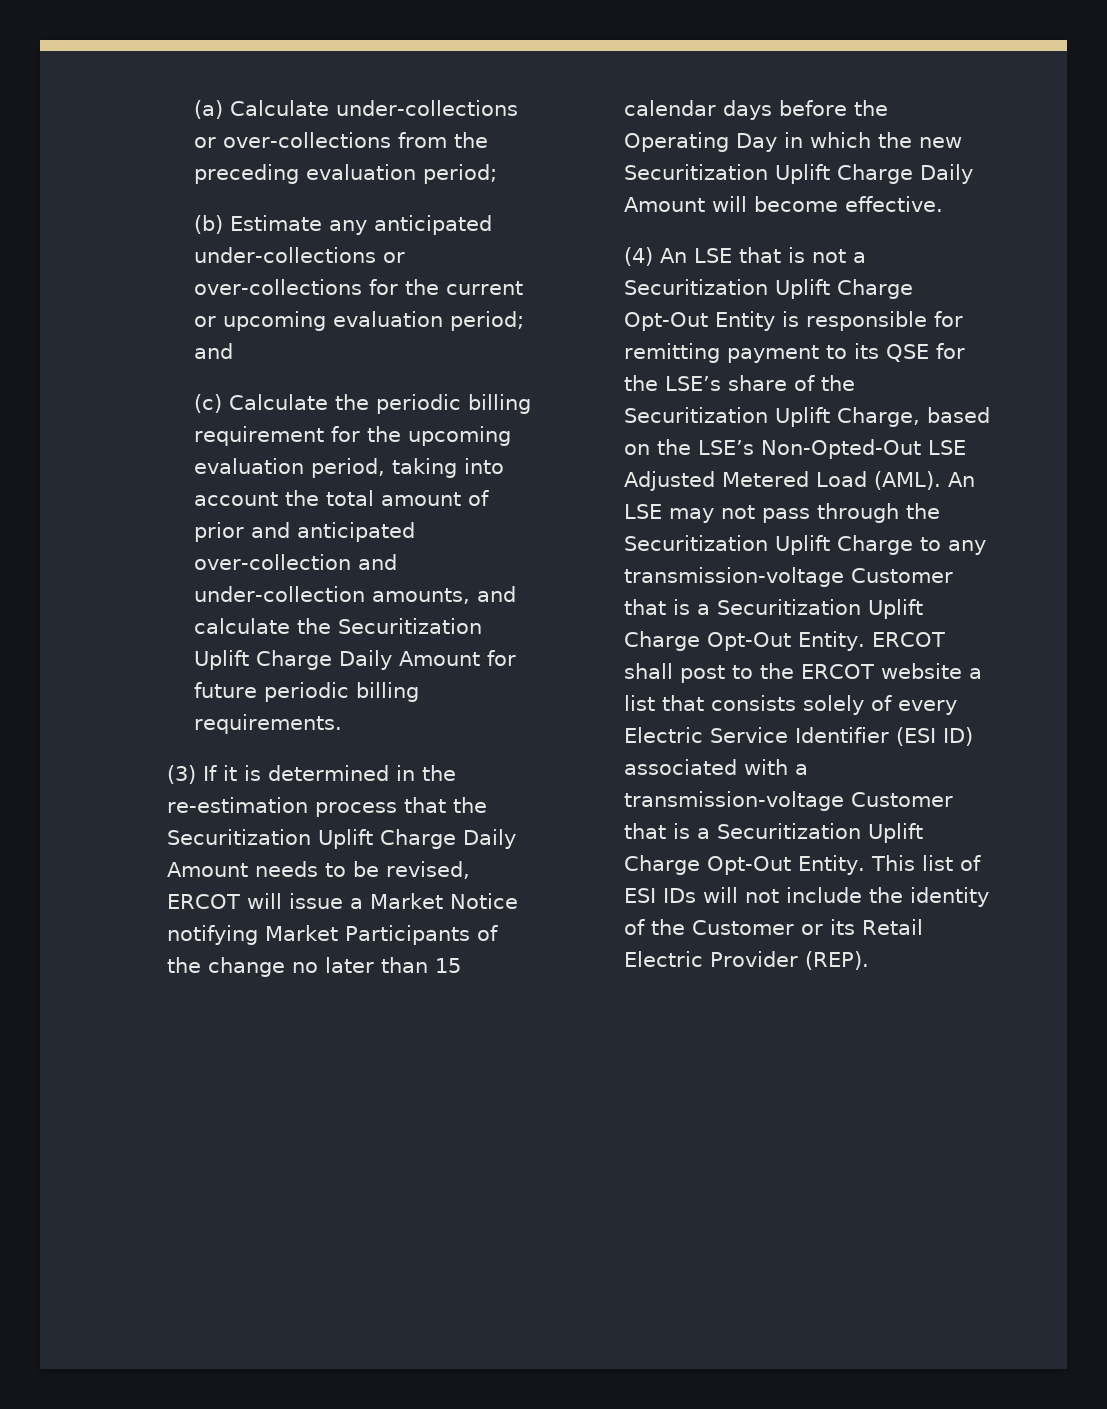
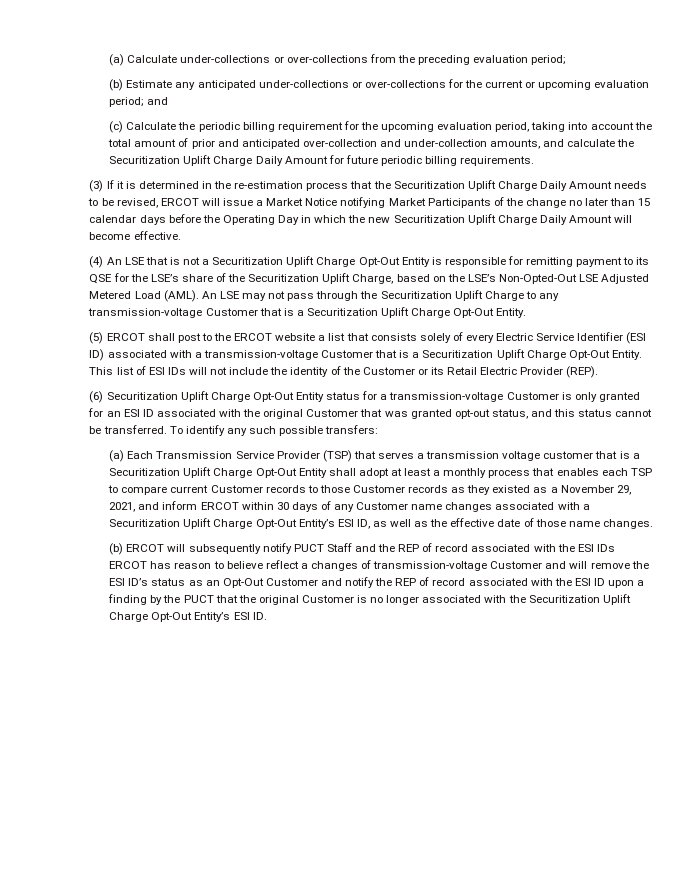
(865, 641) none -> [89,332,104,344] // (5)
(869, 960) none -> [89,391,640,403] [88,408,653,419] [89,425,379,436] [109,450,640,462] [109,467,652,478] [108,485,631,495] [109,501,590,512] [109,518,653,529] [109,543,615,555] [109,560,649,571] [109,577,645,588] [108,594,631,605] [109,612,267,622] // (6) Securitization Uplift Charge Opt-Out Entity status for a transmission-voltage Customer is only granted for an ESI ID associated with the original Customer that was granted opt-out status, and this status cannot be transferred. To identify any such possible transfers: // (a) Each Transmission Service Provider (TSP) that serves a transmission voltage customer that is a Securitization Uplift Charge Opt-Out Entity shall adopt at least a monthly process that enables each TSP to compare current Customer records to those Customer records as they existed as a November 29, 2021, and inform ERCOT within 30 days of any Customer name changes associated with a Securitization Uplift Charge Opt-Out Entity’s ESI ID, as well as the effective date of those name changes. // (b) ERCOT will subsequently notify PUCT Staff and the REP of record associated with the ESI IDs ERCOT has reason to believe reflect a changes of transmission-voltage Customer and will remove the ESI ID’s status as an Opt-Out Customer and notify the REP of record associated with the ESI ID upon a finding by the PUCT that the original Customer is no longer associated with the Securitization Uplift Charge Opt-Out Entity’s ESI ID.

